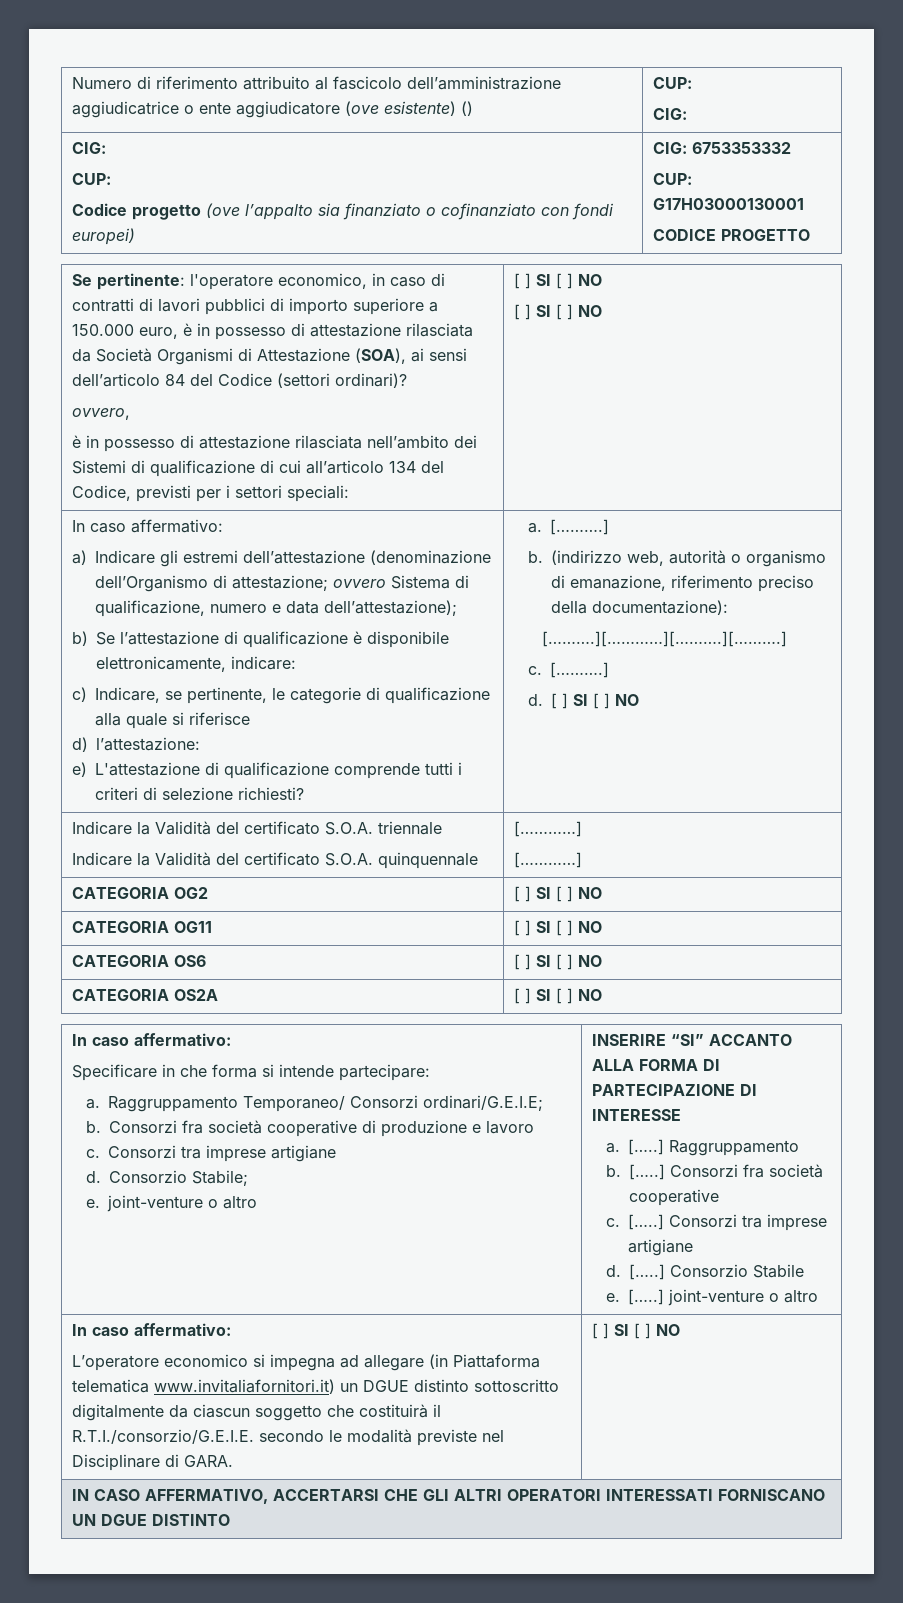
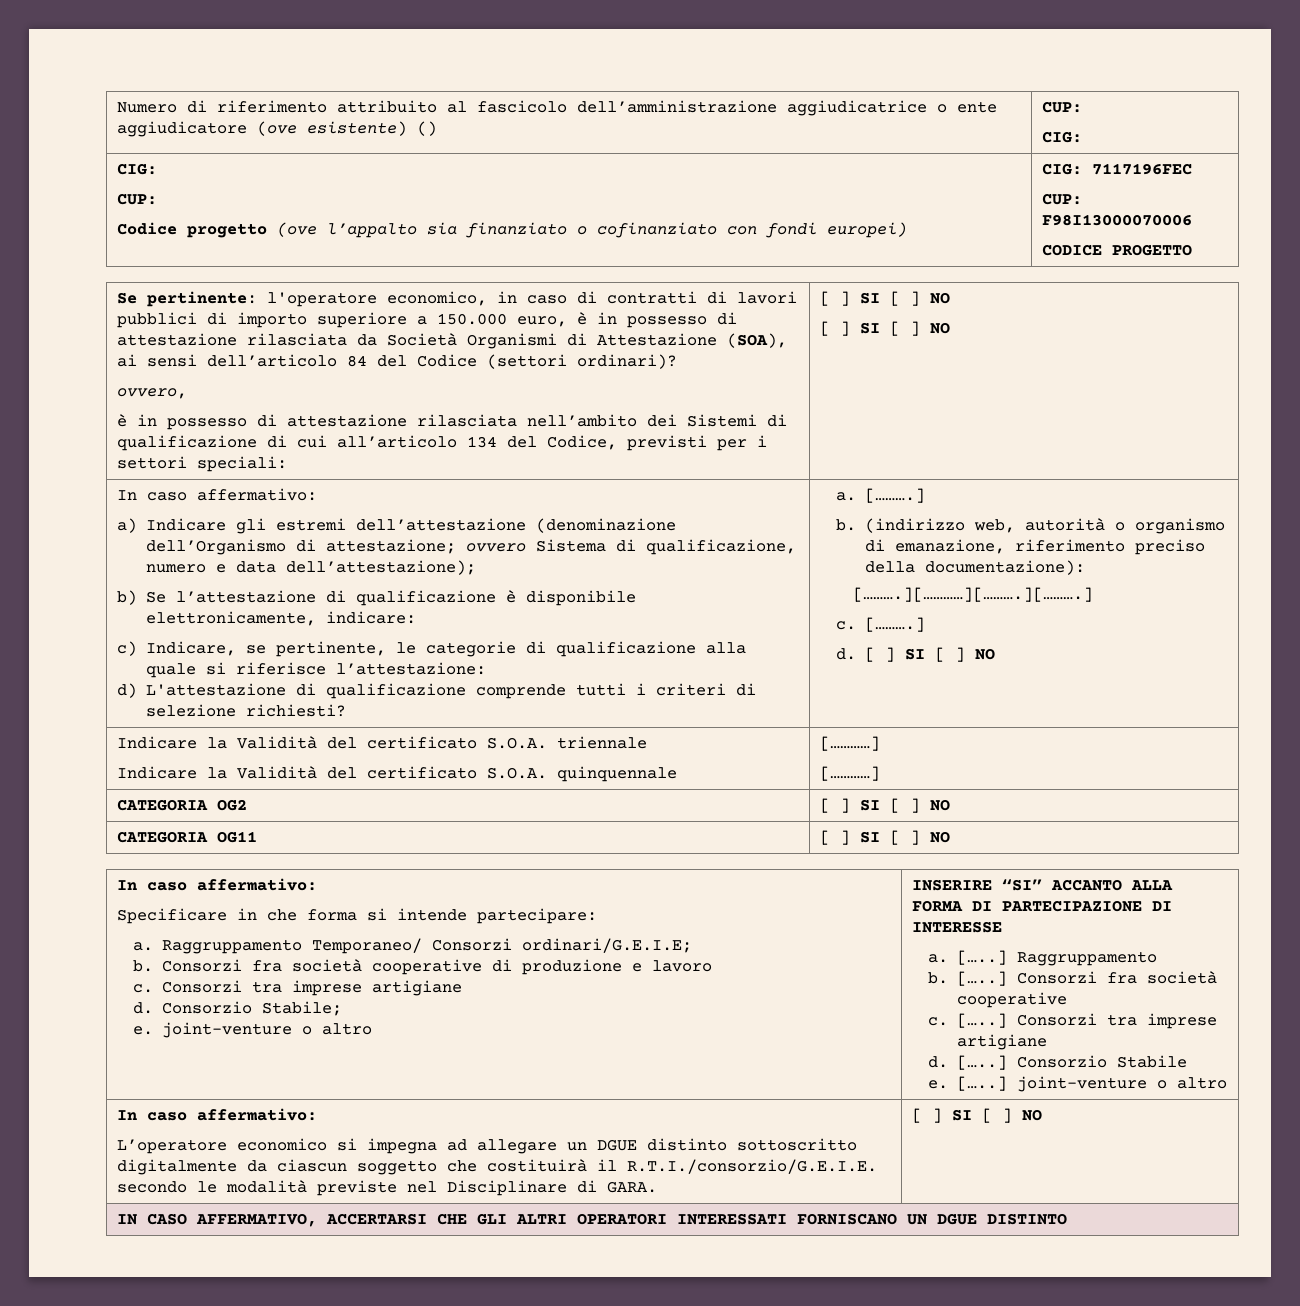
[692,142,792,154] [653,173,693,185] [653,198,805,210] 6753353332 // CUP: G17H03000130001 -> [1092,163,1193,175] [1042,193,1083,205] [1042,214,1193,226] 7117196FEC // CUP: F98I13000070006
[72,737,89,752] // d) -> (326, 668) none
[72,762,88,777] e) -> [117,683,138,698] d)
[72,955,207,967] [514,954,603,970] [72,989,219,1001] [514,988,603,1004] // CATEGORIA OS6 | [ ] SI [ ] NO // CATEGORIA OS2A | [ ] SI [ ] NO -> (951, 837) none
[429,1354,541,1369] [72,1379,336,1394] (in Piattaforma telematica www.invitaliafornitori.it) -> (558, 1146) none

